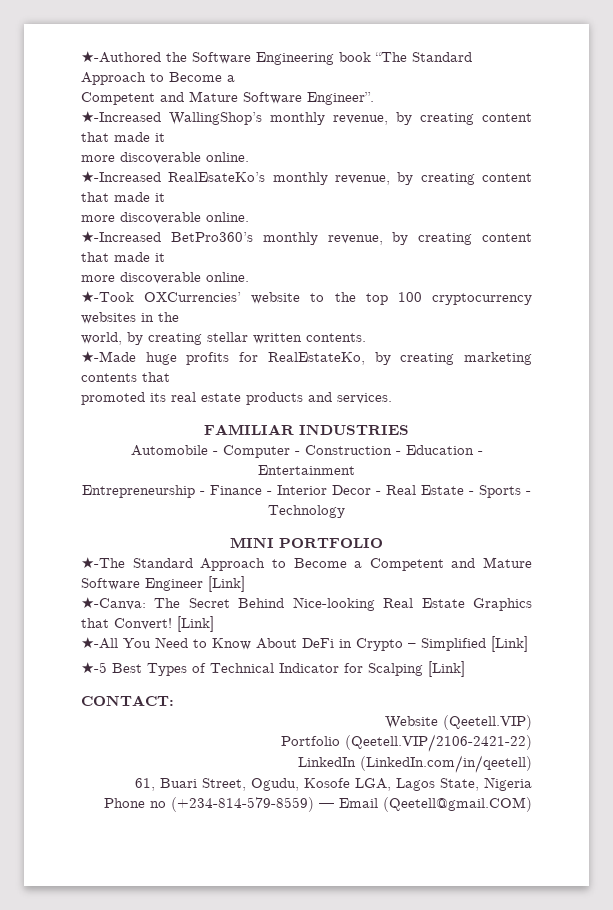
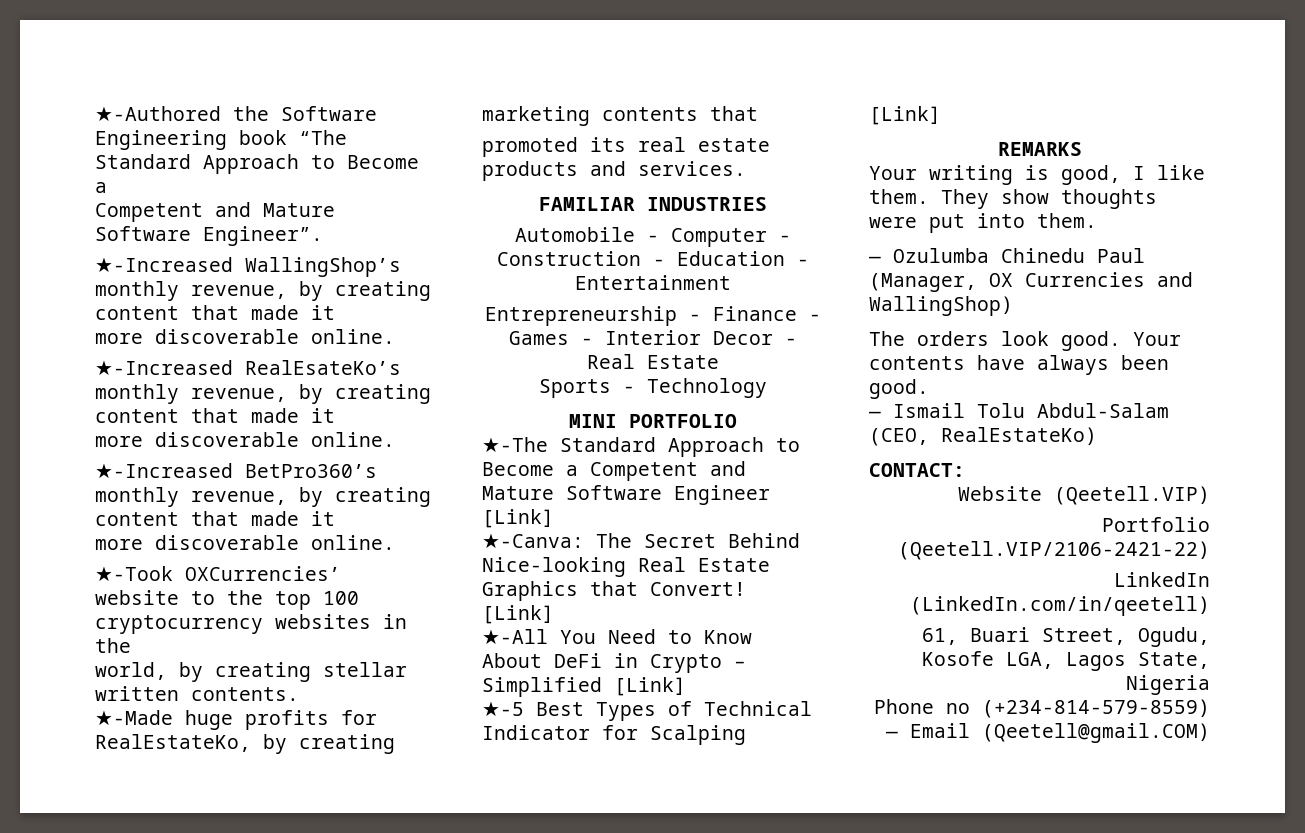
(272, 493) none -> [508,331,593,345] Games -
[469,491,474,495] - -> (719, 362) //
(465, 669) none -> [997,142,1082,156] [869,165,1205,185] [869,189,1157,209] [869,213,1097,233] [869,248,1145,263] [869,272,1193,292] [869,296,1013,316] [869,331,1181,351] [869,355,1169,375] [869,379,929,399] [869,403,1169,418] [869,427,1097,446] // REMARKS // Your writing is good, I like them. They show thoughts were put into them. // — Ozulumba Chinedu Paul (Manager, OX Currencies and WallingShop) // The orders look good. Your contents have always been good. // — Ismail Tolu Abdul-Salam (CEO, RealEstateKo)

